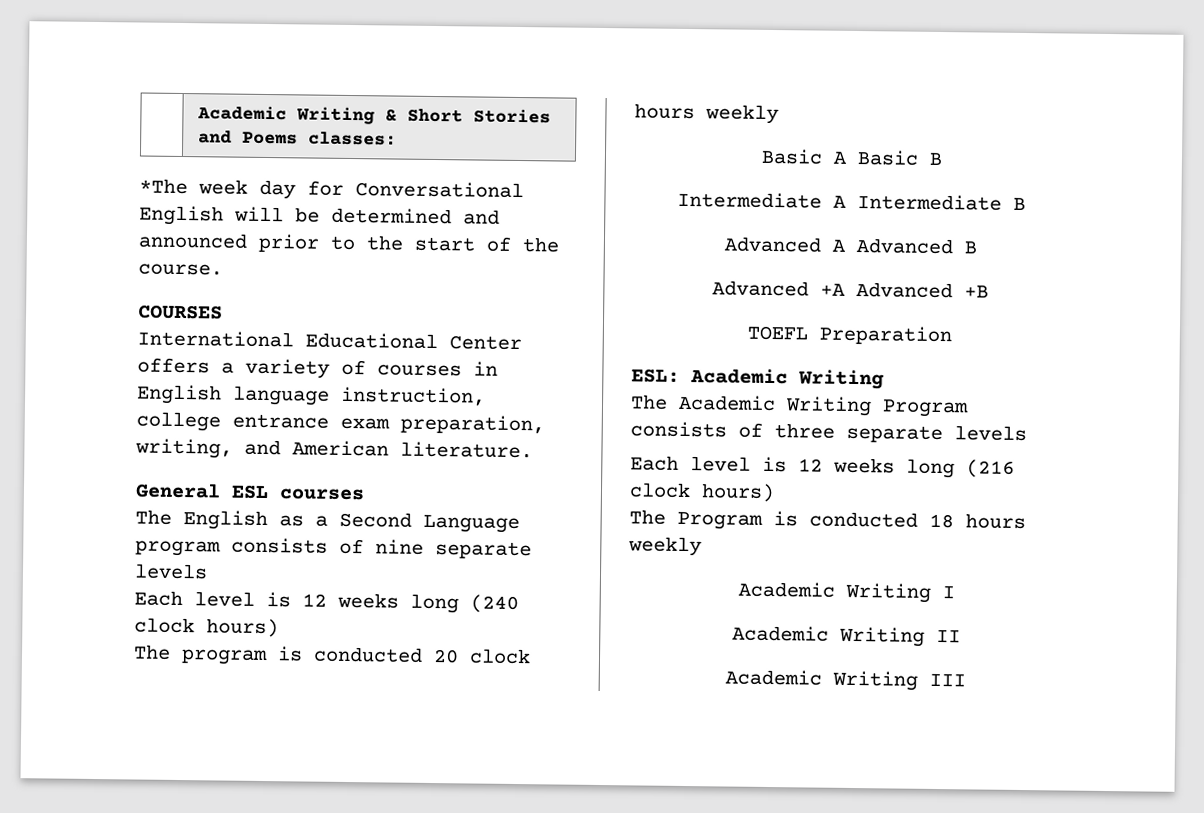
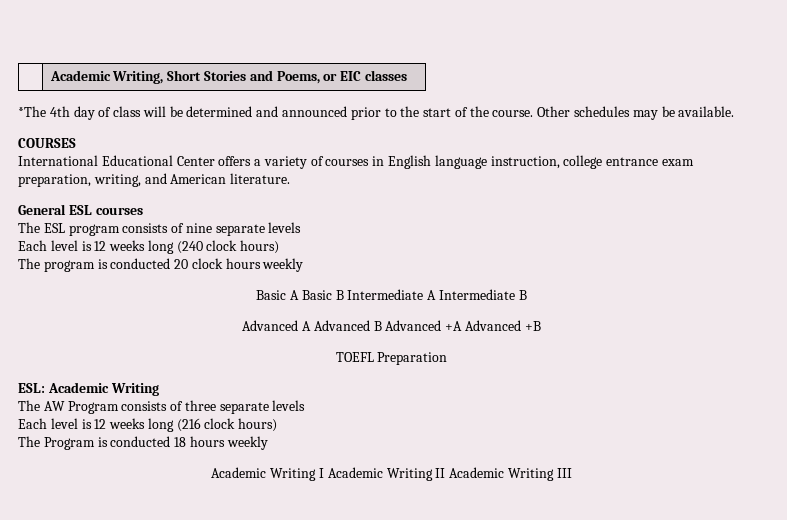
[197,105,398,125] | Academic Writing & -> [49,70,164,84] | Academic Writing,
[242,131,398,146] [139,178,524,200] [139,205,224,226] Poems classes: // *The week day for Conversational English -> [276,70,407,84] [18,106,142,120] Poems, or EIC classes // *The 4th day of class
(223, 269) none -> [537,106,735,120] Other schedules may be available.
[183,510,520,534] English as a Second Language -> [43,223,65,233] ESL
(943, 159) // -> (344, 295) none
(977, 247) // -> (382, 326) none
[678,394,872,417] Academic Writing -> [43,401,65,411] AW
(955, 592) // -> (324, 473) none
(961, 636) // -> (446, 473) none

